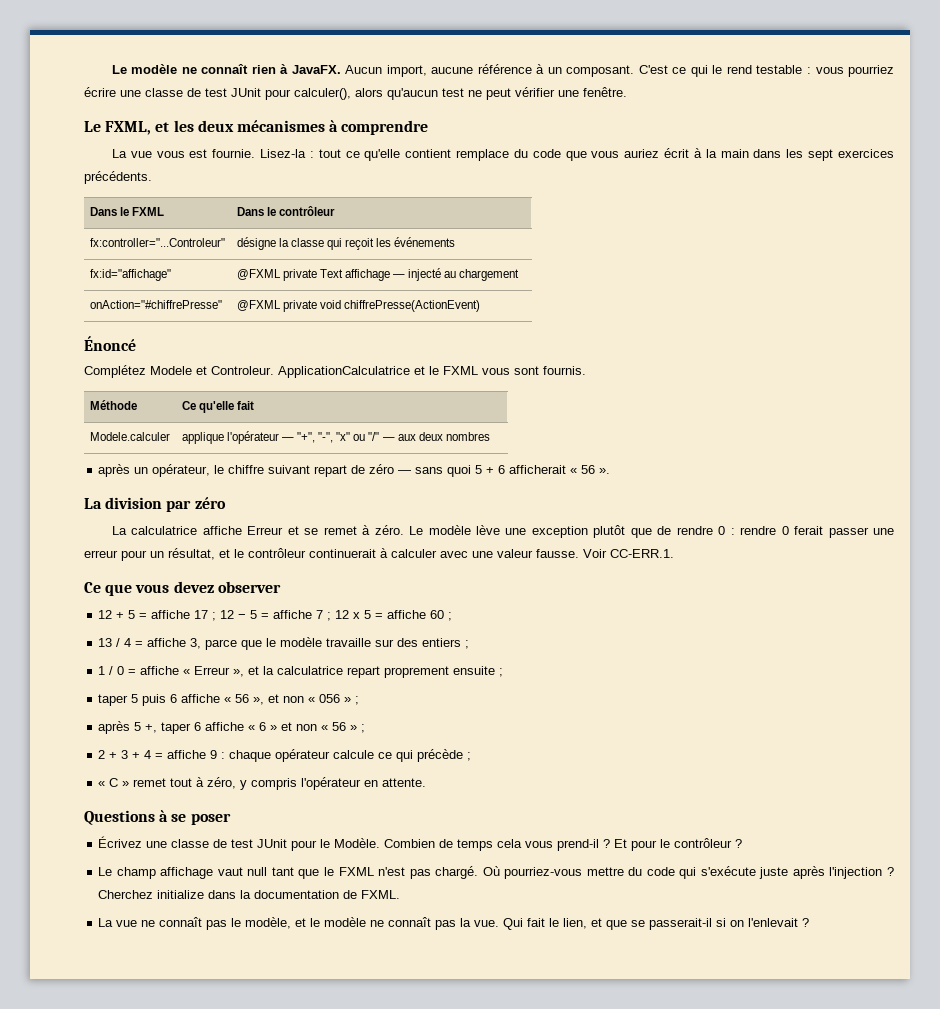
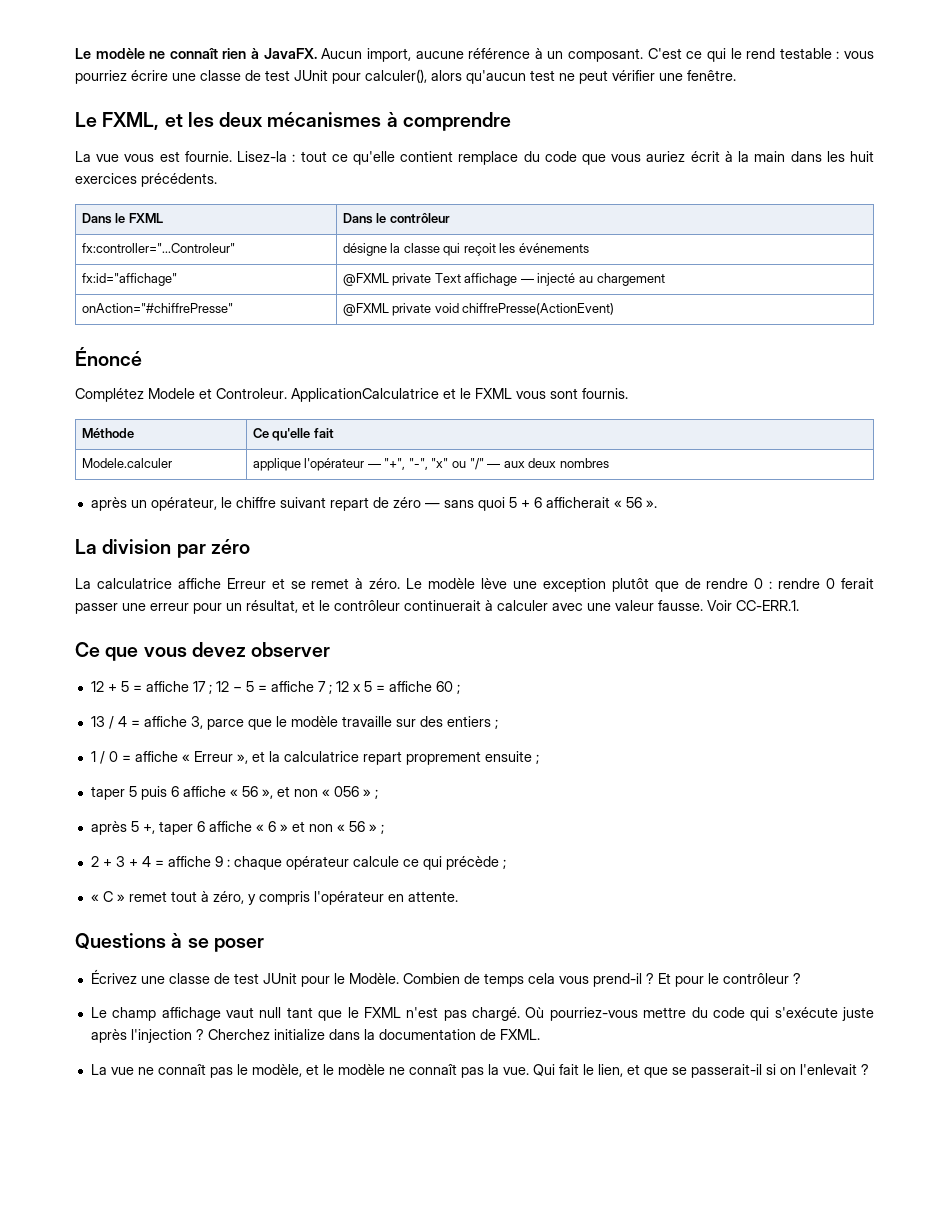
[808,149,834,161] sept -> [850,151,875,162] huit

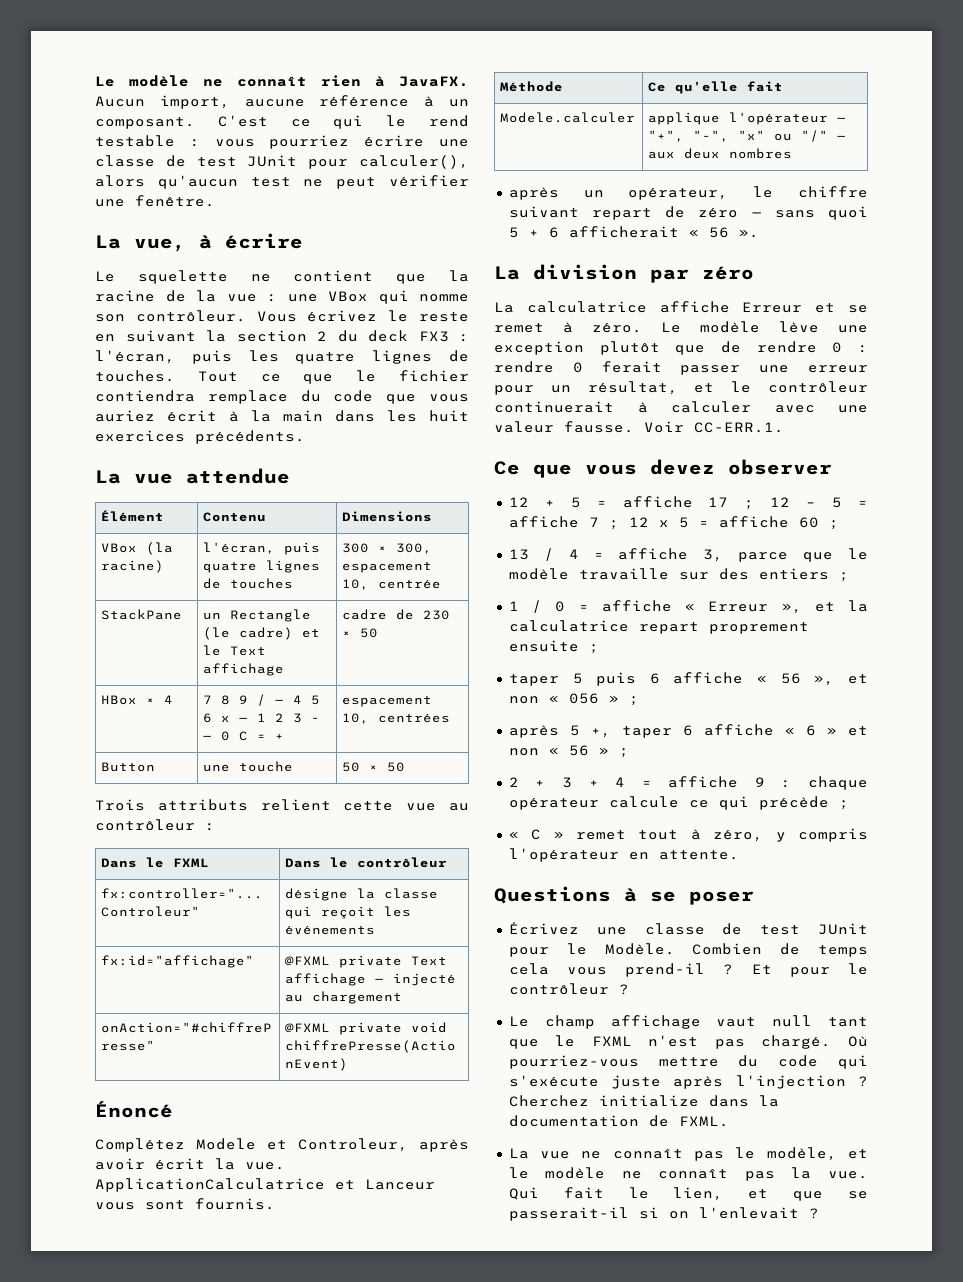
[75,112,511,131] [75,151,454,165] Le FXML, et les deux mécanismes à comprendre // La vue vous est fournie. Lisez-la : tout ce qu'elle contient -> [95,233,303,252] [95,270,470,284] [95,290,469,304] [95,310,470,322] [95,330,469,342] [95,350,470,364] [95,370,470,384] [95,390,195,402] La vue, à écrire // Le squelette ne contient que la racine de la vue : une VBox qui nomme son contrôleur. Vous écrivez le reste en suivant la section 2 du deck FX3 : l'écran, puis les quatre lignes de touches. Tout ce que le fichier contiendra
(217, 180) none -> [95,468,290,484] [101,510,165,522] [203,512,267,522] [342,511,433,522] [101,542,174,555] [101,560,165,573] [203,542,321,555] [203,560,321,573] [203,578,294,589] [342,543,433,554] [342,562,433,573] [342,579,442,590] [101,609,183,620] [203,609,312,622] [203,627,321,640] [203,645,267,656] [203,663,285,676] [342,609,451,620] [342,628,379,638] [101,695,174,705] [203,694,321,706] [203,713,321,723] [203,731,285,741] [342,696,433,707] [342,713,451,724] [101,762,156,772] [203,761,294,772] [342,762,406,772] [95,799,470,811] [95,819,215,831] // La vue attendue // Élément | Contenu | Dimensions // VBox (la racine) | l'écran, puis quatre lignes de touches | 300 × 300, espacement 10, centrée // StackPane | un Rectangle (le cadre) et le Text affichage | cadre de 230 × 50 // HBox × 4 | 7 8 9 / — 4 5 6 x — 1 2 3 - — 0 C = + | espacement 10, centrées // Button | une touche | 50 × 50 // Trois attributs relient cette vue au contrôleur :
[216,388,512,402] Controleur. ApplicationCalculatrice et le FXML -> [298,1138,469,1152] [95,1158,285,1170] [95,1178,435,1192] Controleur, après avoir écrit la vue. ApplicationCalculatrice et Lanceur

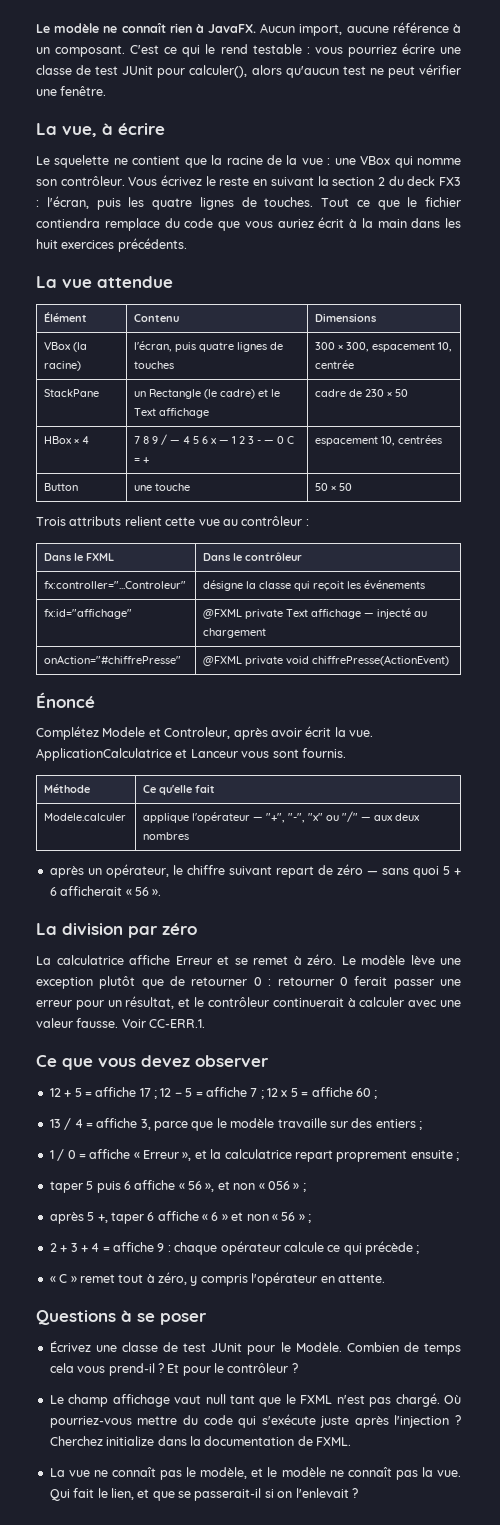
[756,341,817,353] rendre -> [191,977,248,986] retourner
[494,361,554,373] rendre -> [277,977,334,986] retourner

